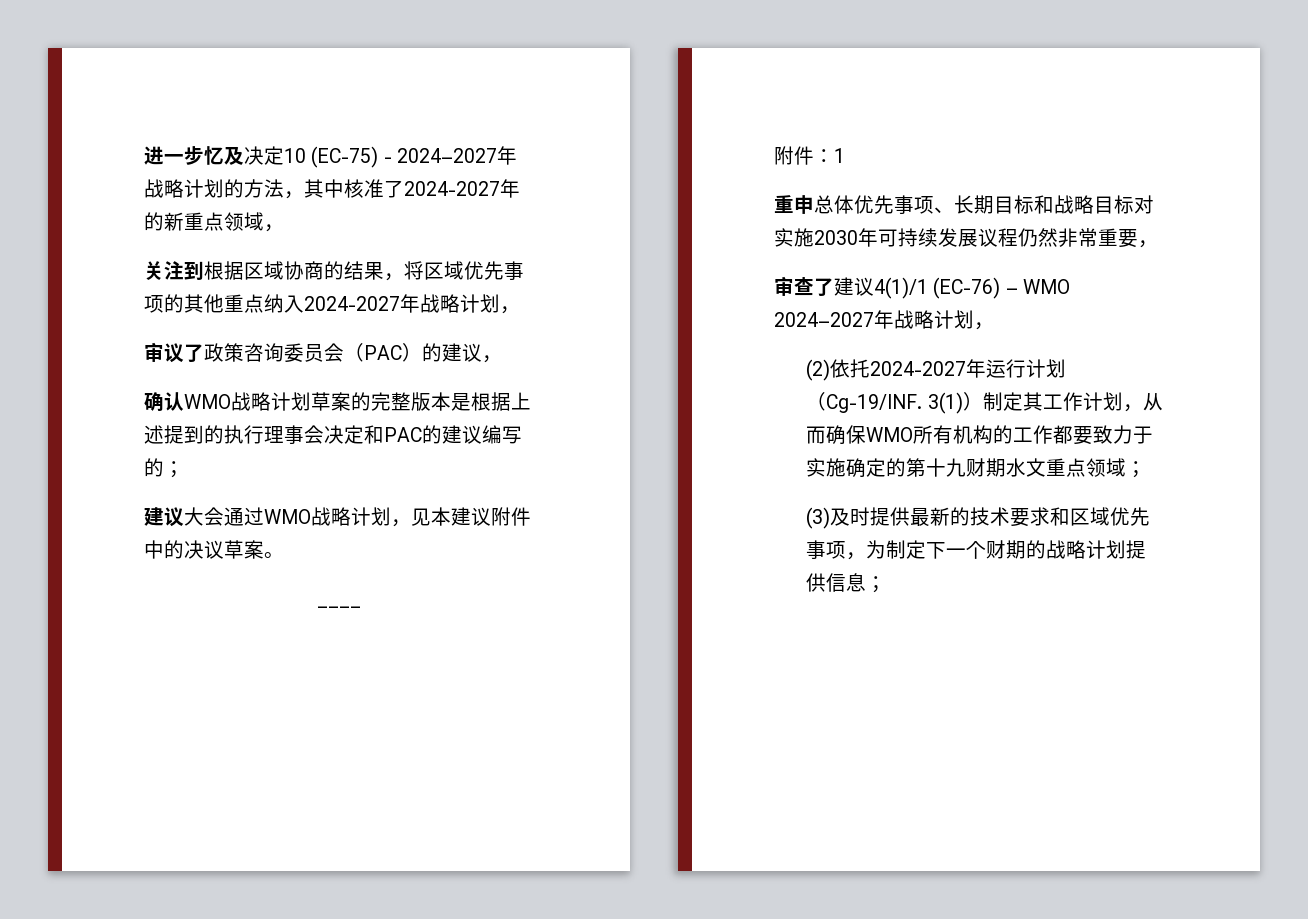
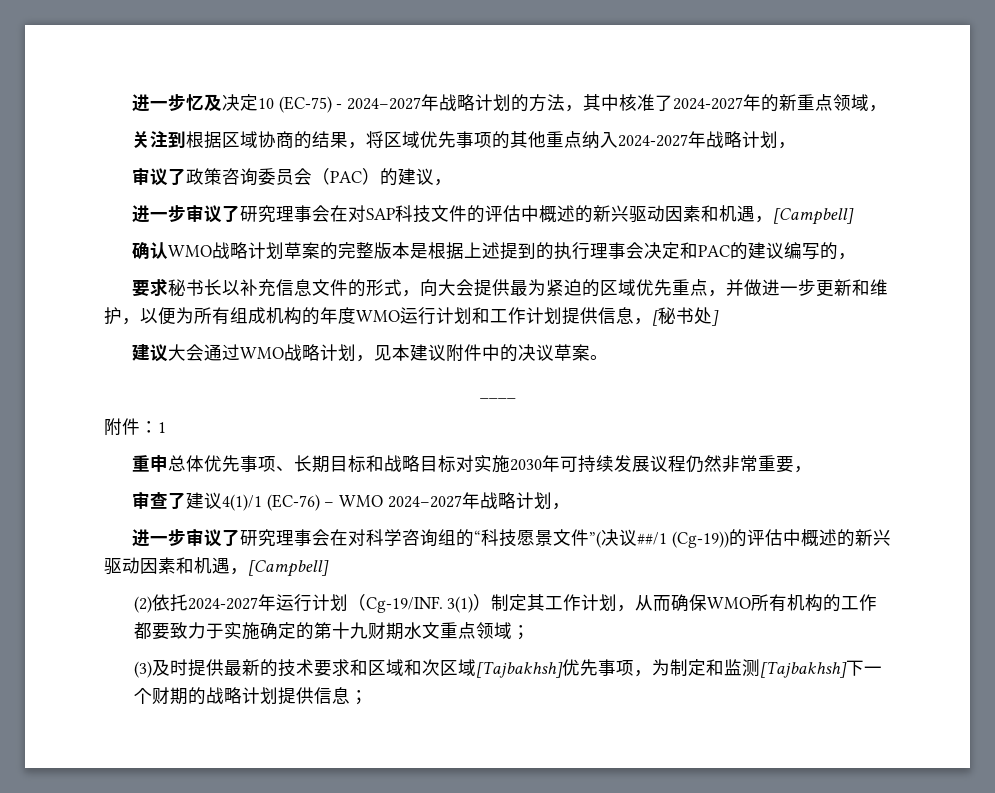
(502, 359) none -> [132,204,855,225] // 进一步审议了研究理事会在对SAP科技文件的评估中概述的新兴驱动因素和机遇，[Campbell]
[164,461,184,478] ； -> [838,253,857,260] [132,278,889,297] [104,307,719,326] ， // 要求秘书长以补充信息文件的形式，向大会提供最为紧迫的区域优先重点，并做进一步更新和维护，以便为所有组成机构的年度WMO运行计划和工作计划提供信息，[秘书处]
(994, 326) none -> [132,528,891,548] [104,557,329,577] // 进一步审议了研究理事会在对科学咨询组的“科技愿景文件”(决议##/1 (Cg-19))的评估中概述的新兴驱动因素和机遇，[Campbell]
(1111, 516) none -> [403,659,563,678] 和次区域[Tajbakhsh]
(927, 549) none -> [705,659,847,678] 和监测[Tajbakhsh]

